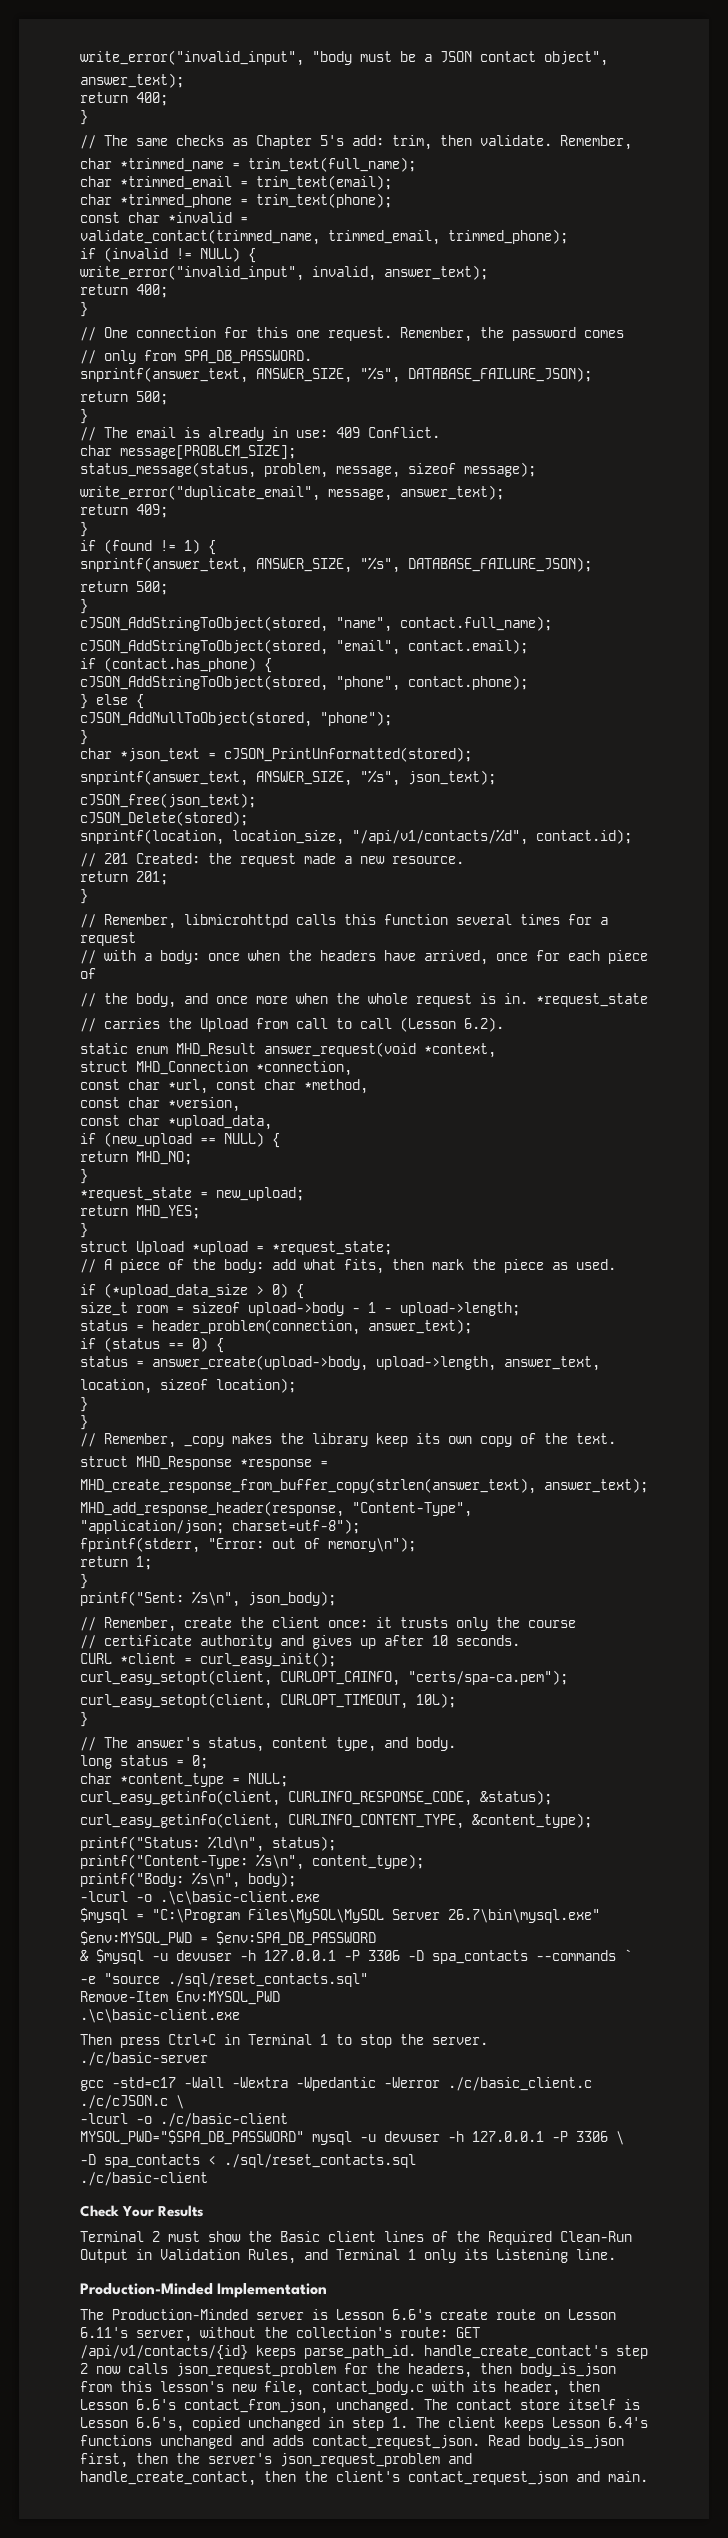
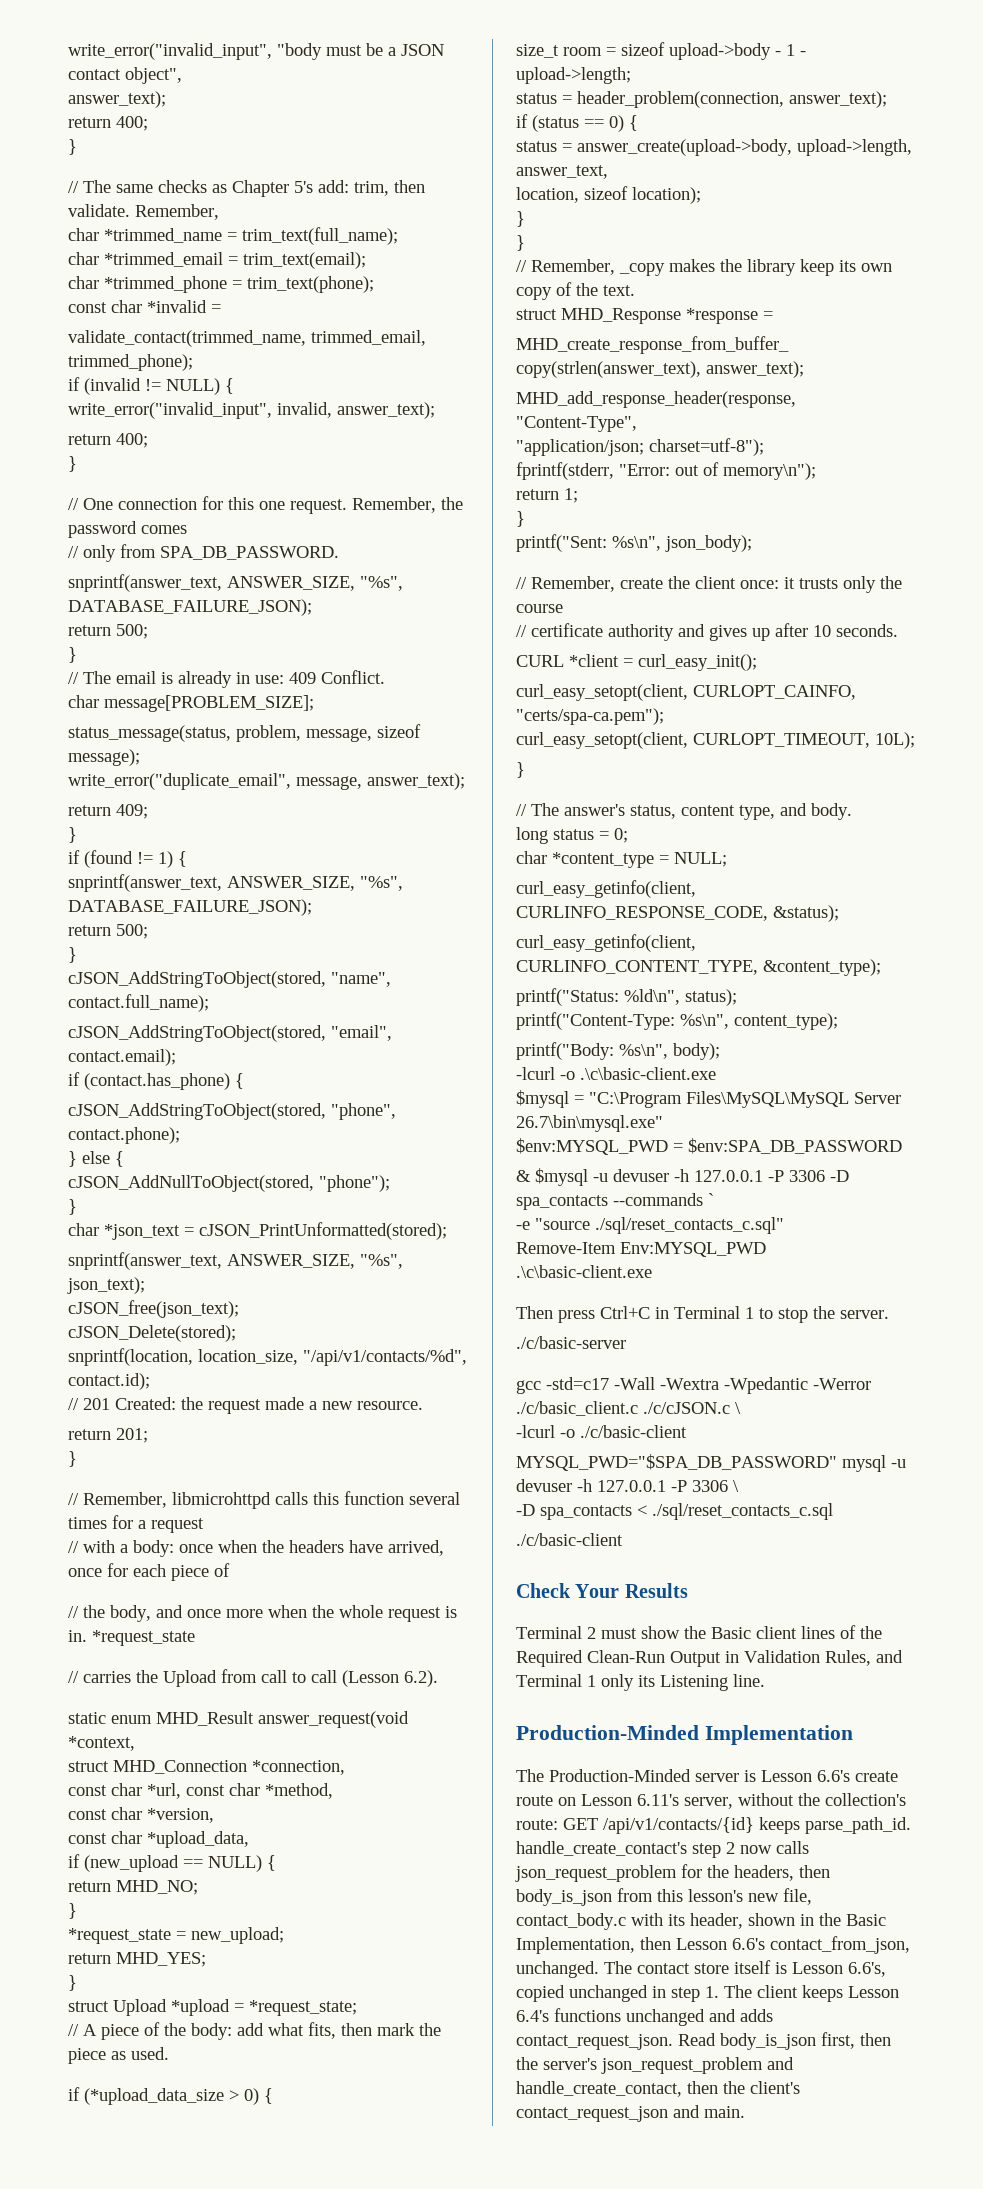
[168,1973,368,1987] ./sql/reset_contacts.sql" -> [595,1217,784,1234] ./sql/reset_contacts_c.sql"
[224,2154,416,2168] ./sql/reset_contacts.sql -> [652,1503,833,1520] ./sql/reset_contacts_c.sql
(560, 2388) none -> [748,1913,886,1926] [516,1937,635,1954] shown in the Basic Implementation,

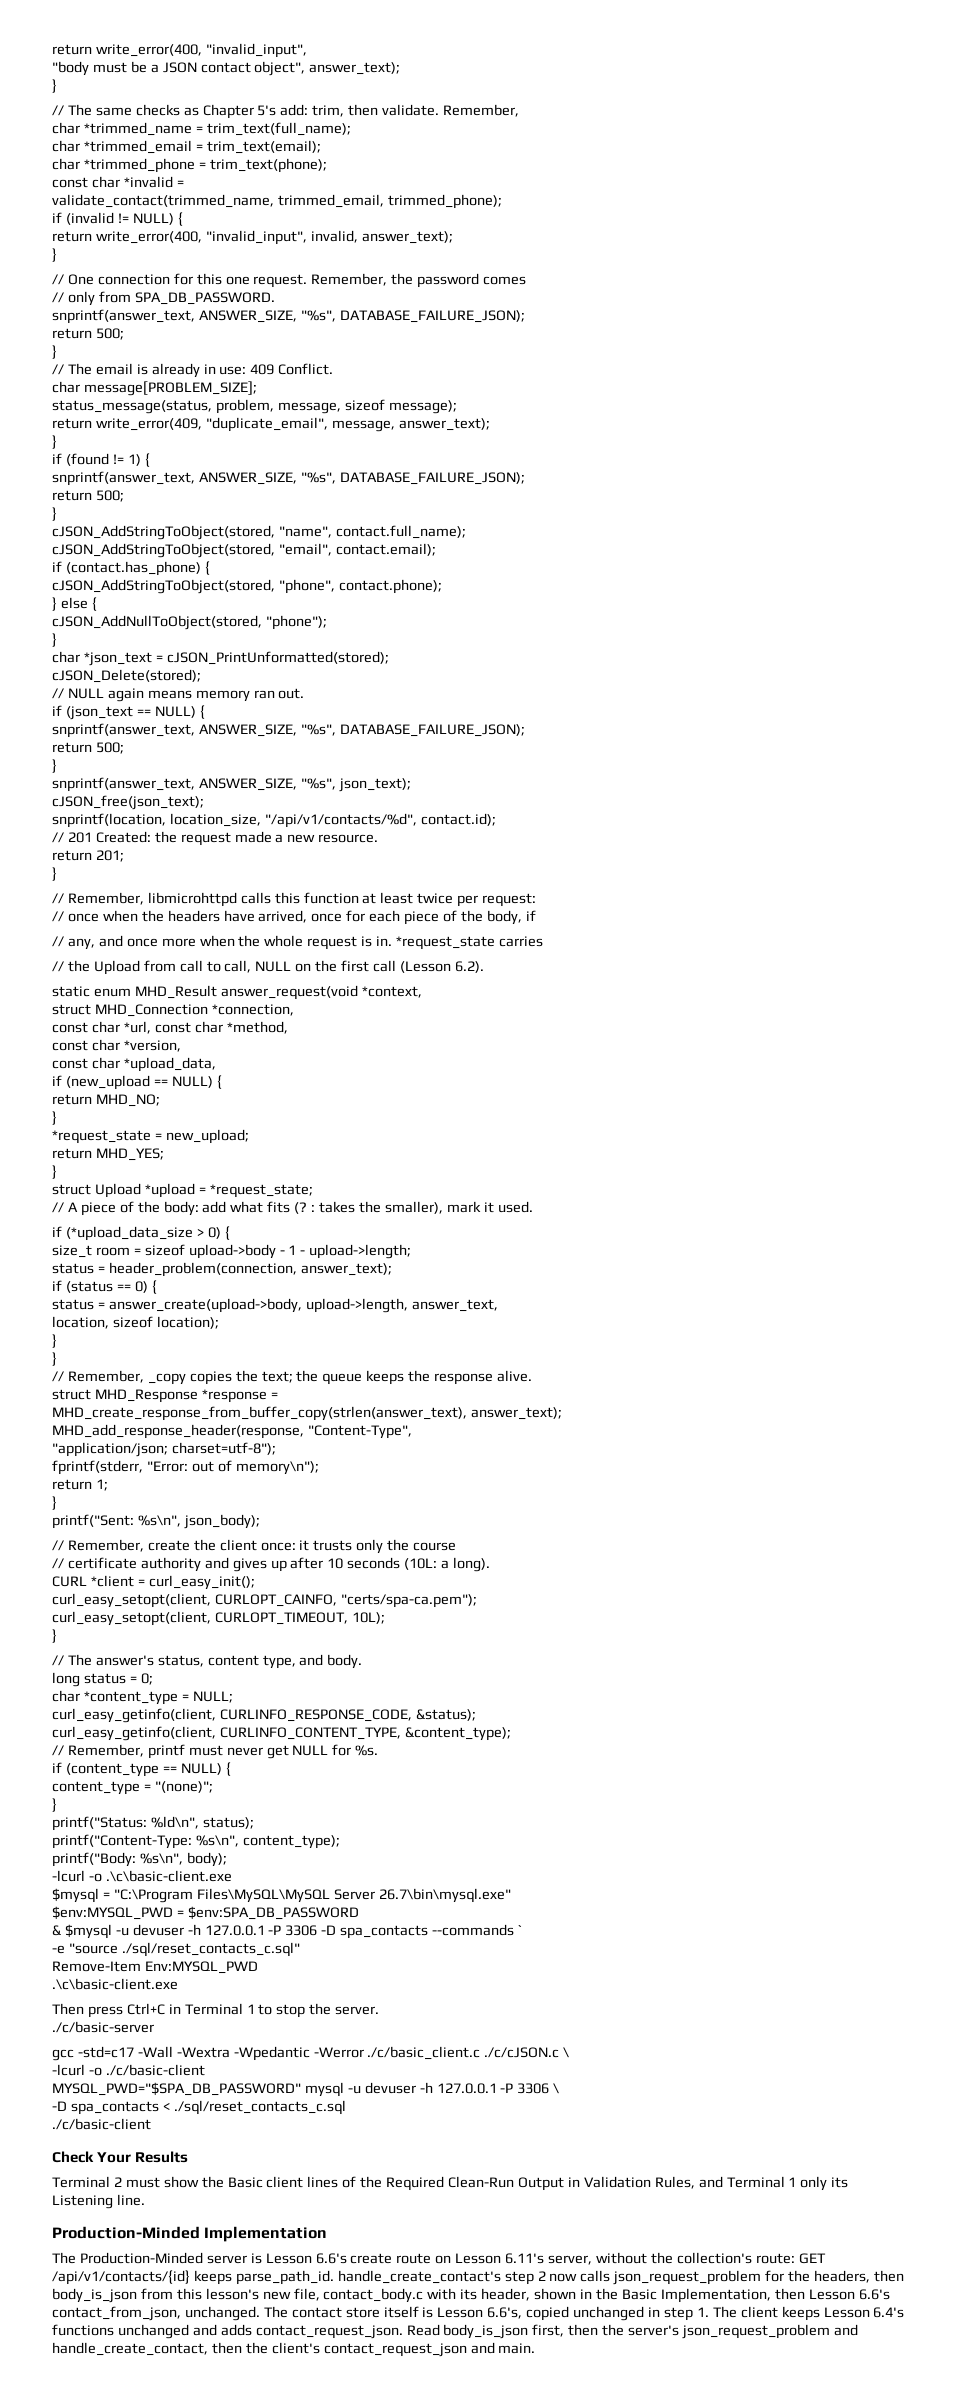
[68,43,272,60] write_error("invalid_input", -> [52,43,307,58] return write_error(400, "invalid_input", //
[68,91,166,108] [68,116,148,131] // answer_text); // return 400; -> [309,62,401,75] answer_text);
[68,402,272,419] write_error("invalid_input", -> [52,230,307,245] return write_error(400, "invalid_input",
[68,433,148,448] // return 400; -> (453, 237) none
[68,773,291,790] write_error("duplicate_email", -> [52,417,328,432] return write_error(409, "duplicate_email",
[68,804,148,819] // return 409; -> (490, 424) none
(447, 1231) none -> [52,669,201,683] [52,688,305,702] [52,705,205,720] [52,723,525,738] [52,742,124,754] [52,759,57,773] // cJSON_Delete(stored); // // NULL again means memory ran out. // if (json_text == NULL) { // snprintf(answer_text, ANSWER_SIZE, "%s", DATABASE_FAILURE_JSON); // return 500; // }
[68,1325,236,1342] // cJSON_Delete(stored); -> (204, 802) none
[409,1492,460,1505] [68,1515,204,1533] [68,1540,174,1557] several times for a request // // with a body: -> [362,892,537,907] [52,911,64,922] at least twice per request: // //
[68,1605,151,1622] // // the body, -> [460,910,536,925] [52,936,95,950] the body, if // // any,
[68,1671,131,1683] // // carries -> [498,936,543,947] [52,961,64,972] carries // //
(306, 1677) none -> [224,960,370,973] call, NULL on the first
[308,2022,441,2039] [68,2048,126,2064] fits, then mark the piece as -> [267,1201,494,1214] fits (? : takes the smaller), mark it
[669,259,892,276] [516,282,635,300] makes the library keep its own copy of the text. -> [189,1370,533,1385] copies the text; the queue keeps the response alive.
[836,624,898,637] seconds. -> [347,1557,491,1572] seconds (10L: a long).
(881, 967) none -> [52,1744,379,1759] [52,1762,231,1777] [52,1781,213,1795] [52,1798,57,1812] // // Remember, printf must never get NULL for %s. // if (content_type == NULL) { // content_type = "(none)"; // }

